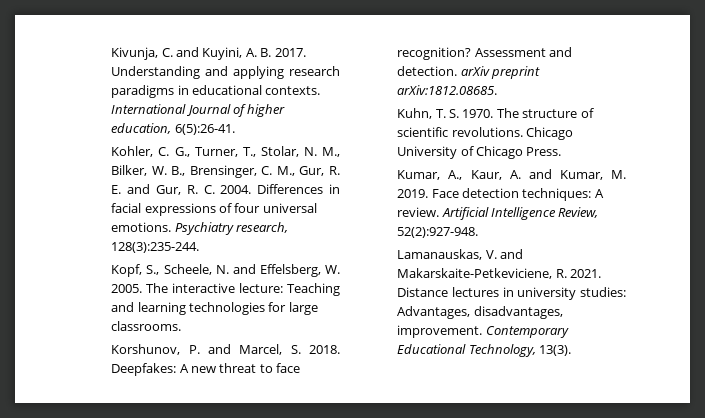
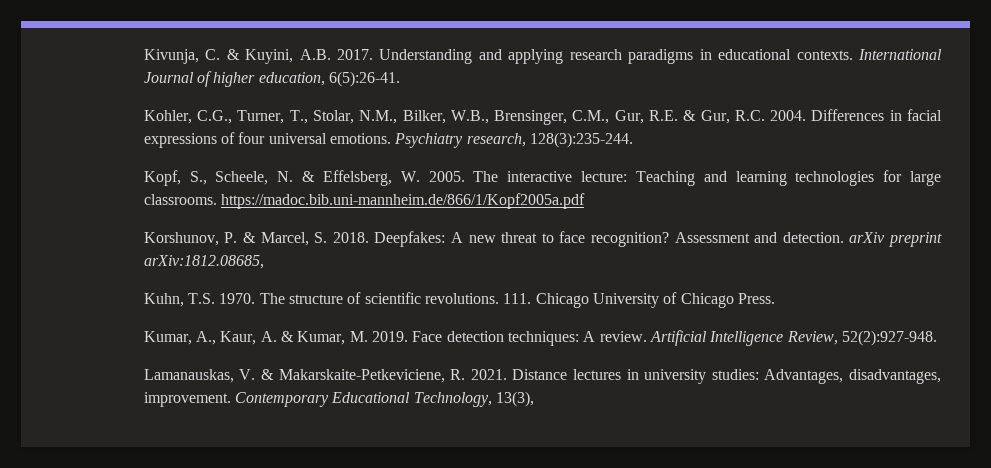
[176,47,272,60] and Kuyini, A. B. -> [226,49,331,64] & Kuyini, A.B.
[158,147,190,157] C. G., -> [197,110,233,124] C.G.,
[303,147,341,157] [111,165,340,178] [111,184,215,195] N. M., Bilker, W. B., Brensinger, C. M., Gur, R. E. and Gur, R. C. -> [359,110,765,125] N.M., Bilker, W.B., Brensinger, C.M., Gur, R.E. & Gur, R.C.
[232,264,256,274] and -> [302,171,316,182] &
(182, 326) none -> [221,193,586,209] https://madoc.bib.uni-mannheim.de/866/1/Kopf2005a.pdf
[207,344,231,354] and -> [243,232,257,243] &
[397,85,498,95] arXiv:1812.08685. -> [143,255,264,269] arXiv:1812.08685,
[435,109,460,118] T. S. -> [188,293,216,304] T.S.
(523, 132) none -> [503,293,532,304] 111.
[528,169,552,179] and -> [281,331,295,342] &
[500,249,524,259] and -> [261,369,275,380] &
[539,345,572,356] 13(3). -> [496,391,535,407] 13(3),

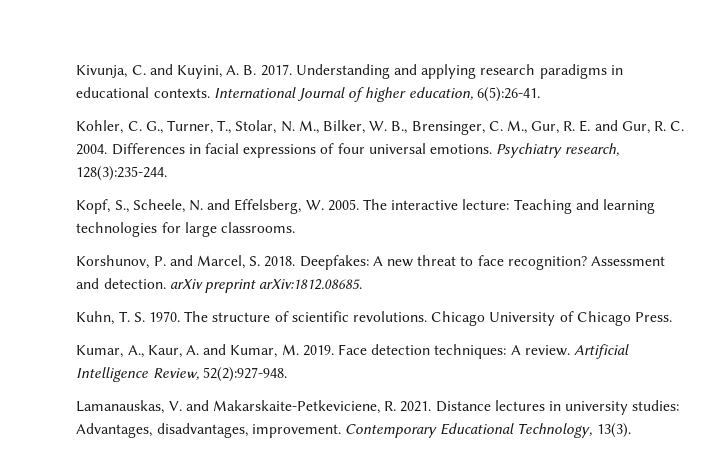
[226,49,331,64] & Kuyini, A.B. -> [149,64,257,79] and Kuyini, A. B.
[197,110,233,124] C.G., -> [127,121,163,134] C. G.,
[359,110,765,125] N.M., Bilker, W.B., Brensinger, C.M., Gur, R.E. & Gur, R.C. -> [280,120,685,135] N. M., Bilker, W. B., Brensinger, C. M., Gur, R. E. and Gur, R. C.
[302,171,316,182] & -> [207,199,231,210] and
[221,193,586,209] https://madoc.bib.uni-mannheim.de/866/1/Kopf2005a.pdf -> (296, 227) none
[243,232,257,243] & -> [169,255,193,266] and
[143,255,264,269] arXiv:1812.08685, -> [259,279,363,290] arXiv:1812.08685.
[188,293,216,304] T.S. -> [118,311,145,322] T. S.
[503,293,532,304] 111. -> (427, 316) none
[281,331,295,342] & -> [203,344,227,355] and
[261,369,275,380] & -> [185,400,209,411] and
[496,391,535,407] 13(3), -> [596,423,631,438] 13(3).

